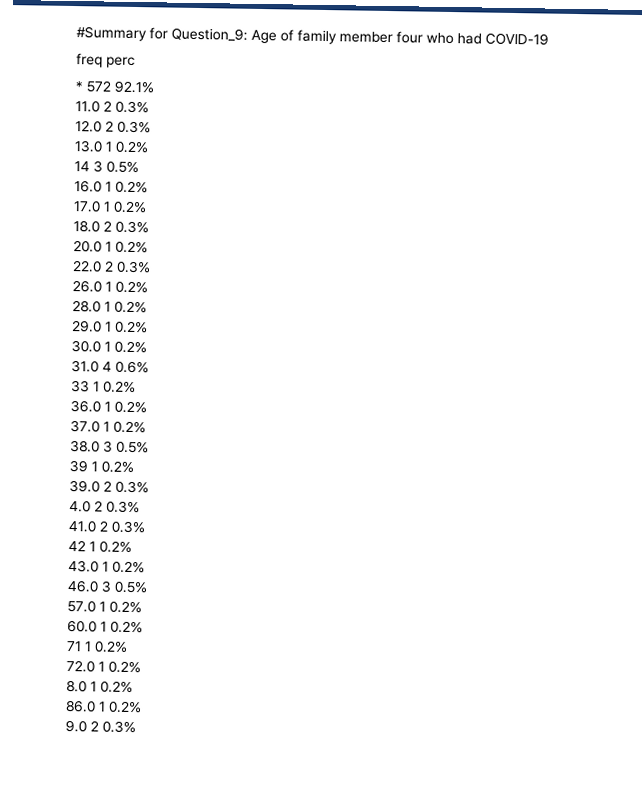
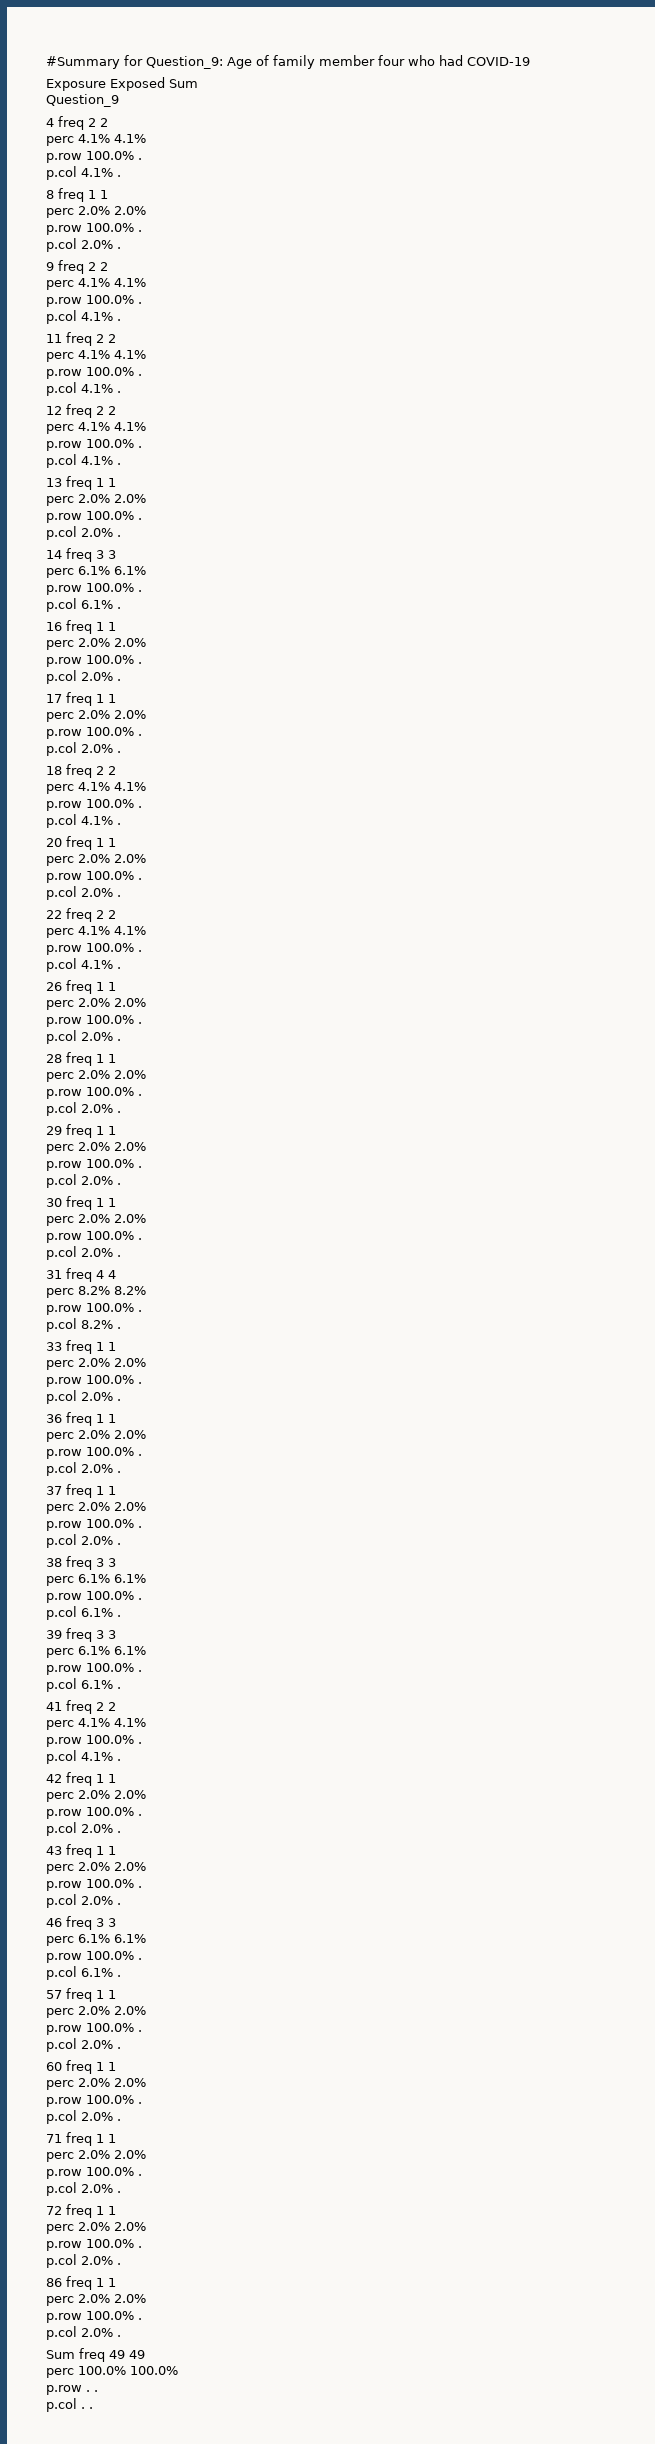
[76,53,135,68] [75,80,154,94] [75,100,149,114] [75,120,151,134] [74,140,149,154] [74,160,139,174] [74,180,148,194] [73,200,147,214] [73,220,149,234] [73,240,148,254] [72,260,151,274] [72,280,148,294] [72,300,147,314] [71,320,148,334] [71,340,147,354] [71,360,149,374] [71,380,136,394] [70,400,147,414] [70,420,146,434] [70,440,149,454] [69,460,134,474] [69,480,149,494] [69,500,140,514] [68,520,145,534] [68,540,132,554] [68,560,145,574] [67,579,148,594] [67,599,142,614] [67,619,143,634] [66,640,128,653] [66,659,141,674] [66,679,133,694] [65,699,142,714] [65,719,136,734] freq perc // * 572 92.1% // 11.0 2 0.3% // 12.0 2 0.3% // 13.0 1 0.2% // 14 3 0.5% // 16.0 1 0.2% // 17.0 1 0.2% // 18.0 2 0.3% // 20.0 1 0.2% // 22.0 2 0.3% // 26.0 1 0.2% // 28.0 1 0.2% // 29.0 1 0.2% // 30.0 1 0.2% // 31.0 4 0.6% // 33 1 0.2% // 36.0 1 0.2% // 37.0 1 0.2% // 38.0 3 0.5% // 39 1 0.2% // 39.0 2 0.3% // 4.0 2 0.3% // 41.0 2 0.3% // 42 1 0.2% // 43.0 1 0.2% // 46.0 3 0.5% // 57.0 1 0.2% // 60.0 1 0.2% // 71 1 0.2% // 72.0 1 0.2% // 8.0 1 0.2% // 86.0 1 0.2% // 9.0 2 0.3% -> [46,77,198,91] [46,94,119,107] [46,116,108,130] [46,134,146,146] [46,151,142,163] [46,166,121,180] [46,188,108,202] [46,206,146,218] [46,223,142,235] [46,238,121,252] [46,260,108,274] [46,278,146,290] [46,295,142,307] [46,310,121,324] [46,332,116,346] [46,350,146,362] [46,367,142,379] [46,382,121,396] [46,404,116,418] [46,422,146,434] [46,439,142,451] [46,454,121,468] [46,476,116,490] [46,494,146,506] [46,511,142,523] [46,526,121,540] [46,548,116,562] [46,566,146,578] [46,583,142,595] [46,598,121,612] [46,620,116,634] [46,638,146,650] [46,655,142,667] [46,670,121,684] [46,692,116,706] [46,710,146,722] [46,727,142,739] [46,742,121,756] [46,764,116,778] [46,782,146,794] [46,799,142,811] [46,814,121,828] [46,836,116,850] [46,854,146,866] [46,871,142,883] [46,886,121,900] [46,908,116,922] [46,926,146,938] [46,943,142,955] [46,958,121,972] [46,980,116,994] [46,998,146,1010] [46,1015,142,1027] [46,1030,121,1044] [46,1052,116,1066] [46,1070,146,1082] [46,1087,142,1099] [46,1102,121,1116] [46,1124,116,1138] [46,1142,146,1154] [46,1159,142,1171] [46,1174,121,1188] [46,1196,116,1210] [46,1214,146,1226] [46,1231,142,1243] [46,1246,121,1260] [46,1268,116,1282] [46,1286,146,1298] [46,1303,142,1315] [46,1318,121,1332] [46,1340,116,1354] [46,1358,146,1370] [46,1375,142,1387] [46,1390,121,1404] [46,1412,116,1426] [46,1430,146,1442] [46,1447,142,1459] [46,1462,121,1476] [46,1484,116,1498] [46,1502,146,1514] [46,1519,142,1531] [46,1534,121,1548] [46,1556,116,1570] [46,1574,146,1586] [46,1591,142,1603] [46,1606,121,1620] [46,1628,116,1642] [46,1646,146,1658] [46,1663,142,1675] [46,1678,121,1692] [46,1700,116,1714] [46,1718,146,1730] [46,1735,142,1747] [46,1750,121,1764] [46,1772,116,1786] [46,1790,146,1802] [46,1807,142,1819] [46,1822,121,1836] [46,1844,116,1858] [46,1862,146,1874] [46,1879,142,1891] [46,1894,121,1908] [46,1916,116,1930] [46,1934,146,1946] [46,1951,142,1963] [46,1966,121,1980] [46,1988,116,2002] [46,2006,146,2018] [46,2023,142,2035] [46,2038,121,2052] [46,2060,116,2074] [46,2078,146,2090] [46,2095,142,2107] [46,2110,121,2124] [46,2132,116,2146] [46,2150,146,2162] [46,2167,142,2179] [46,2182,121,2196] [46,2204,116,2218] [46,2222,146,2234] [46,2239,142,2251] [46,2254,121,2268] [46,2276,116,2290] [46,2294,146,2306] [46,2311,142,2323] [46,2326,121,2340] [46,2348,145,2362] [46,2366,178,2378] [46,2385,98,2395] [46,2398,93,2412] Exposure Exposed Sum // Question_9 // 4 freq 2 2 // perc 4.1% 4.1% // p.row 100.0% . // p.col 4.1% . // 8 freq 1 1 // perc 2.0% 2.0% // p.row 100.0% . // p.col 2.0% . // 9 freq 2 2 // perc 4.1% 4.1% // p.row 100.0% . // p.col 4.1% . // 11 freq 2 2 // perc 4.1% 4.1% // p.row 100.0% . // p.col 4.1% . // 12 freq 2 2 // perc 4.1% 4.1% // p.row 100.0% . // p.col 4.1% . // 13 freq 1 1 // perc 2.0% 2.0% // p.row 100.0% . // p.col 2.0% . // 14 freq 3 3 // perc 6.1% 6.1% // p.row 100.0% . // p.col 6.1% . // 16 freq 1 1 // perc 2.0% 2.0% // p.row 100.0% . // p.col 2.0% . // 17 freq 1 1 // perc 2.0% 2.0% // p.row 100.0% . // p.col 2.0% . // 18 freq 2 2 // perc 4.1% 4.1% // p.row 100.0% . // p.col 4.1% . // 20 freq 1 1 // perc 2.0% 2.0% // p.row 100.0% . // p.col 2.0% . // 22 freq 2 2 // perc 4.1% 4.1% // p.row 100.0% . // p.col 4.1% . // 26 freq 1 1 // perc 2.0% 2.0% // p.row 100.0% . // p.col 2.0% . // 28 freq 1 1 // perc 2.0% 2.0% // p.row 100.0% . // p.col 2.0% . // 29 freq 1 1 // perc 2.0% 2.0% // p.row 100.0% . // p.col 2.0% . // 30 freq 1 1 // perc 2.0% 2.0% // p.row 100.0% . // p.col 2.0% . // 31 freq 4 4 // perc 8.2% 8.2% // p.row 100.0% . // p.col 8.2% . // 33 freq 1 1 // perc 2.0% 2.0% // p.row 100.0% . // p.col 2.0% . // 36 freq 1 1 // perc 2.0% 2.0% // p.row 100.0% . // p.col 2.0% . // 37 freq 1 1 // perc 2.0% 2.0% // p.row 100.0% . // p.col 2.0% . // 38 freq 3 3 // perc 6.1% 6.1% // p.row 100.0% . // p.col 6.1% . // 39 freq 3 3 // perc 6.1% 6.1% // p.row 100.0% . // p.col 6.1% . // 41 freq 2 2 // perc 4.1% 4.1% // p.row 100.0% . // p.col 4.1% . // 42 freq 1 1 // perc 2.0% 2.0% // p.row 100.0% . // p.col 2.0% . // 43 freq 1 1 // perc 2.0% 2.0% // p.row 100.0% . // p.col 2.0% . // 46 freq 3 3 // perc 6.1% 6.1% // p.row 100.0% . // p.col 6.1% . // 57 freq 1 1 // perc 2.0% 2.0% // p.row 100.0% . // p.col 2.0% . // 60 freq 1 1 // perc 2.0% 2.0% // p.row 100.0% . // p.col 2.0% . // 71 freq 1 1 // perc 2.0% 2.0% // p.row 100.0% . // p.col 2.0% . // 72 freq 1 1 // perc 2.0% 2.0% // p.row 100.0% . // p.col 2.0% . // 86 freq 1 1 // perc 2.0% 2.0% // p.row 100.0% . // p.col 2.0% . // Sum freq 49 49 // perc 100.0% 100.0% // p.row . . // p.col . .

